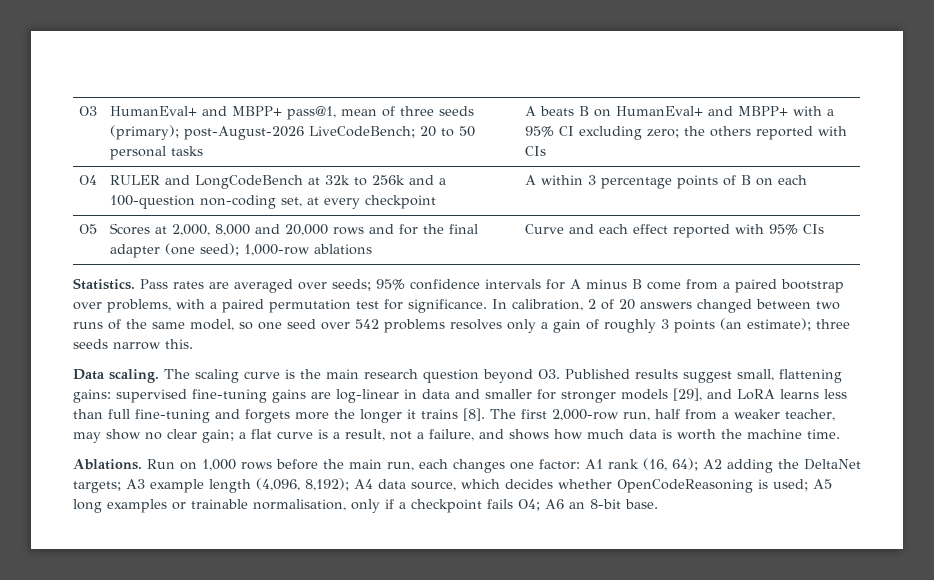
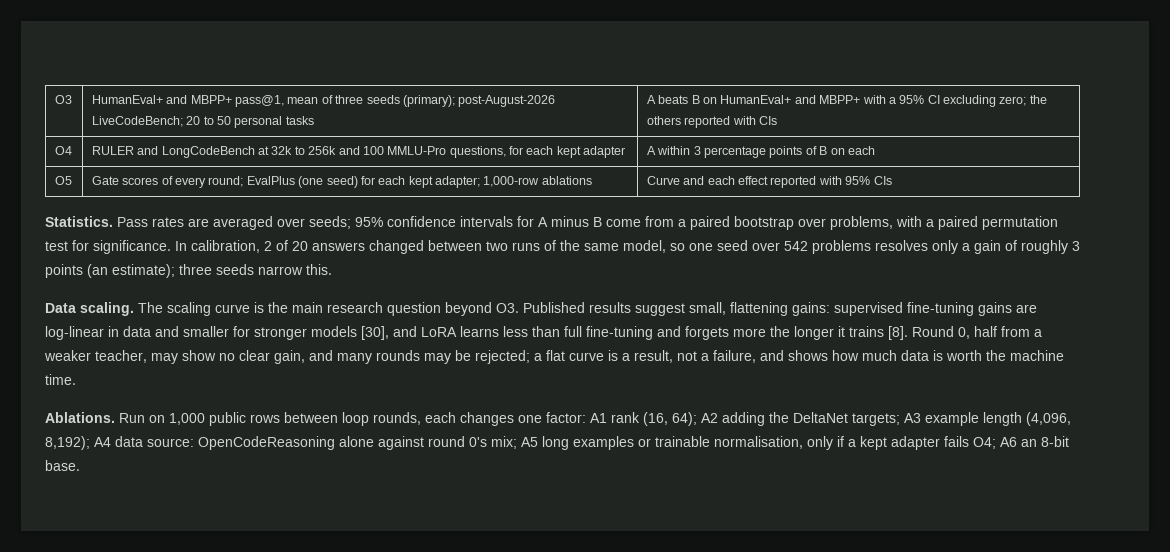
[439,178,447,185] [110,195,437,209] a 100-question non-coding set, at every checkpoint -> [362,146,626,158] 100 MMLU-Pro questions, for each kept adapter
[110,223,479,236] [110,243,240,258] Scores at 2,000, 8,000 and 20,000 rows and for the final adapter (one seed); -> [91,176,481,188] Gate scores of every round; EvalPlus (one seed) for each kept adapter;
[673,388,702,401] [29], -> [361,326,389,340] [30],
[490,409,650,421] The first 2,000-row run, -> [912,326,970,339] Round 0,
[202,429,234,443] gain; -> [274,350,530,364] gain, and many rounds may be rejected;
[241,459,414,471] rows before the main run, -> [209,412,421,426] public rows between loop rounds,
[411,479,808,493] source, which decides whether OpenCodeReasoning is used; -> [147,436,517,450] source: OpenCodeReasoning alone against round 0's mix;
[411,499,482,513] checkpoint -> [860,436,940,450] kept adapter

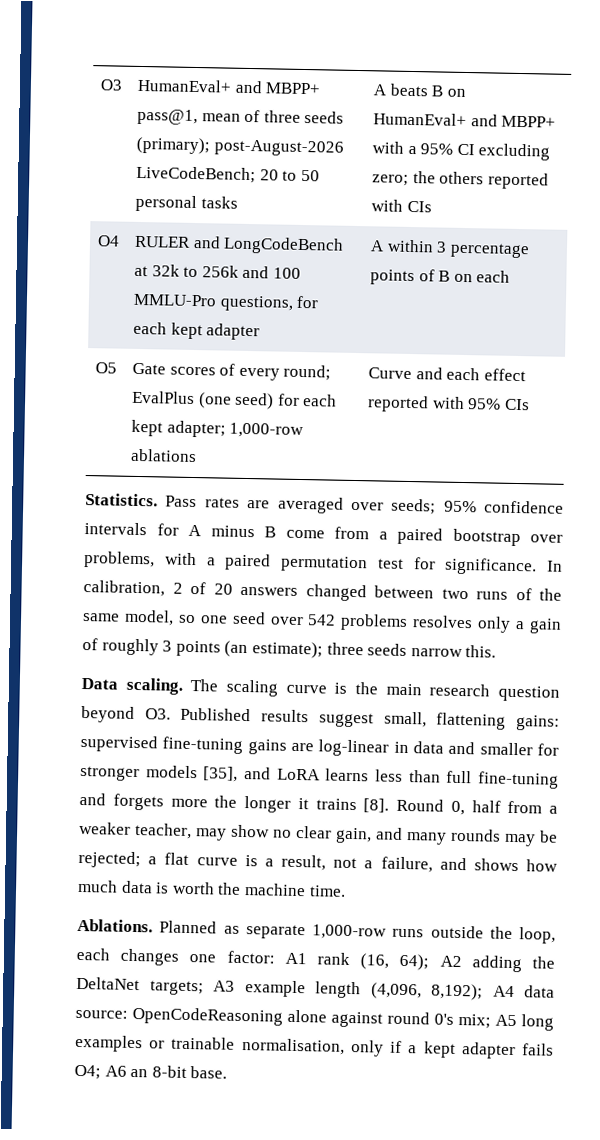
[361,326,389,340] [30], -> [203,766,239,782] [35],
[119,412,421,426] Run on 1,000 public rows between loop rounds, -> [159,920,556,944] Planned as separate 1,000-row runs outside the loop,

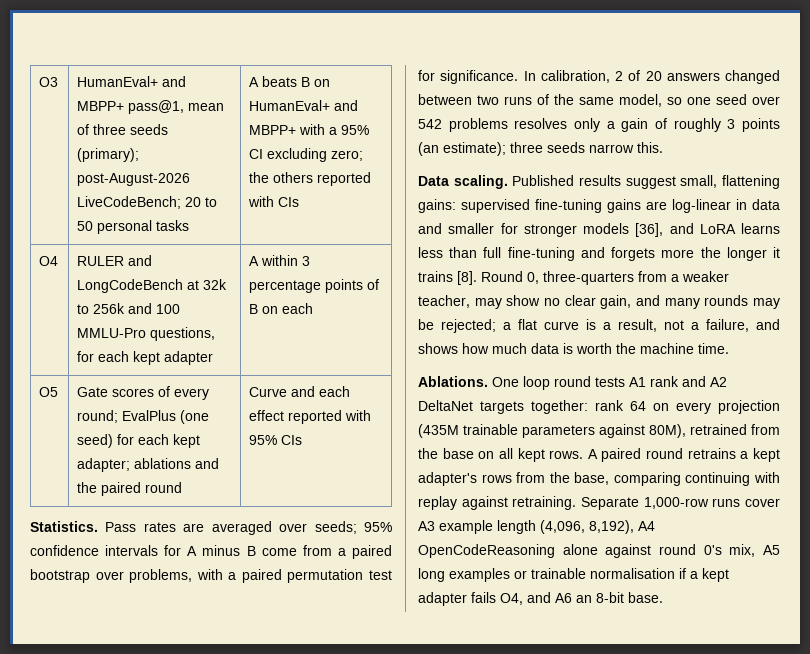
[229,422,305,439] 1,000-row -> (131, 465) none
(197, 455) none -> [195,458,220,469] [77,482,183,496] and the paired round
[190,679,560,702] [81,705,171,723] The scaling curve is the main research question beyond O3. -> (508, 182) none
[203,766,239,782] [35], -> [635,223,664,237] [36],
[471,800,501,813] half -> [543,271,634,285] three-quarters
[159,920,556,944] [76,947,555,973] [76,976,555,1001] [75,1009,128,1019] Planned as separate 1,000-row runs outside the loop, each changes one factor: A1 rank (16, 64); A2 adding the DeltaNet targets; A3 example length (4,096, 8,192); A4 data source: -> [492,376,727,390] [418,400,780,414] [418,424,780,438] [418,448,780,462] [418,472,780,486] [418,496,780,510] [418,520,655,534] One loop round tests A1 rank and A2 DeltaNet targets together: rank 64 on every projection (435M trainable parameters against 80M), retrained from the base on all kept rows. A paired round retrains a kept adapter's rows from the base, comparing continuing with replay against retraining. Separate 1,000-row runs cover A3 example length (4,096, 8,192), A4
[458,1014,491,1029] mix; -> [729,544,756,557] mix,
[241,1037,384,1057] normalisation, only -> [590,568,675,579] normalisation
[74,1064,101,1080] O4; -> [500,592,551,605] O4, and

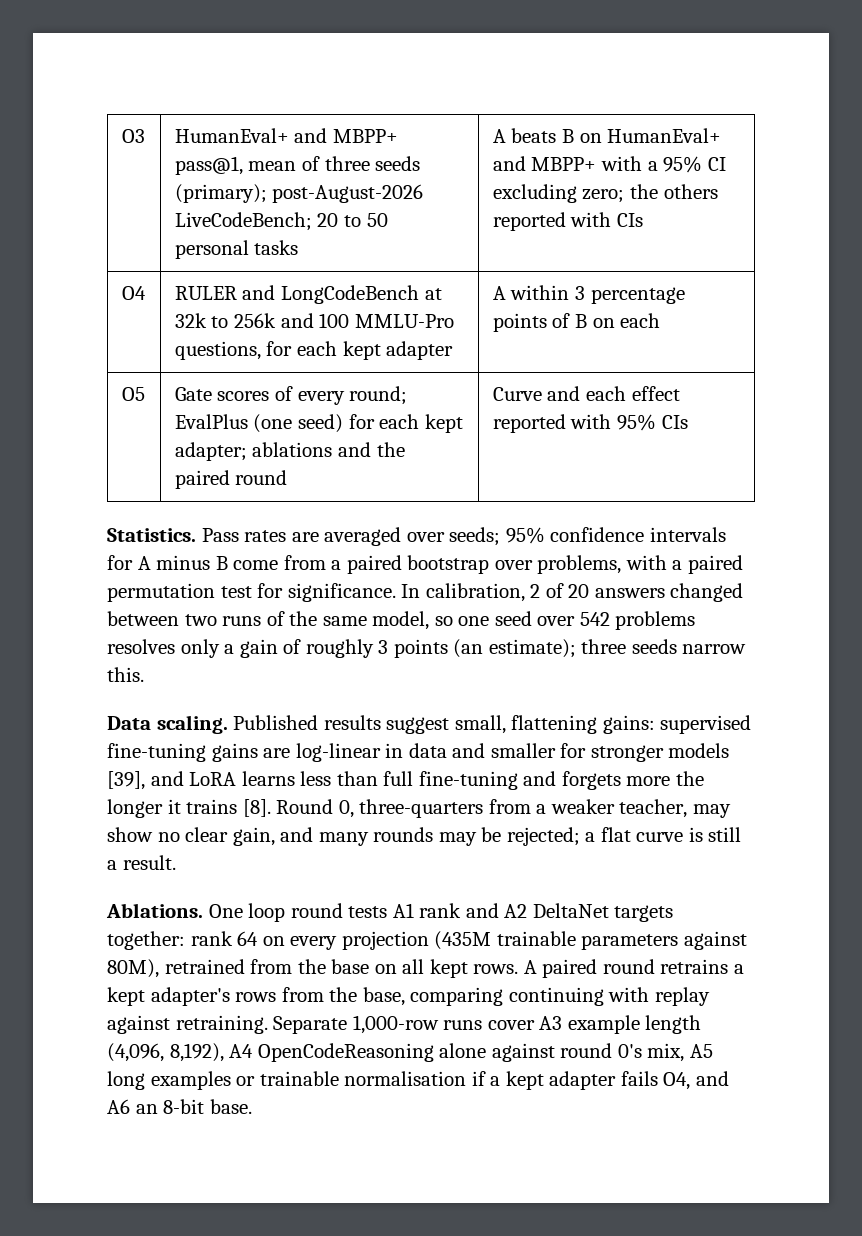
[635,223,664,237] [36], -> [107,771,145,790] [39],
[603,319,780,332] [418,343,729,354] a result, not a failure, and shows how much data is worth the machine time. -> [708,827,742,842] [107,855,176,870] still a result.

